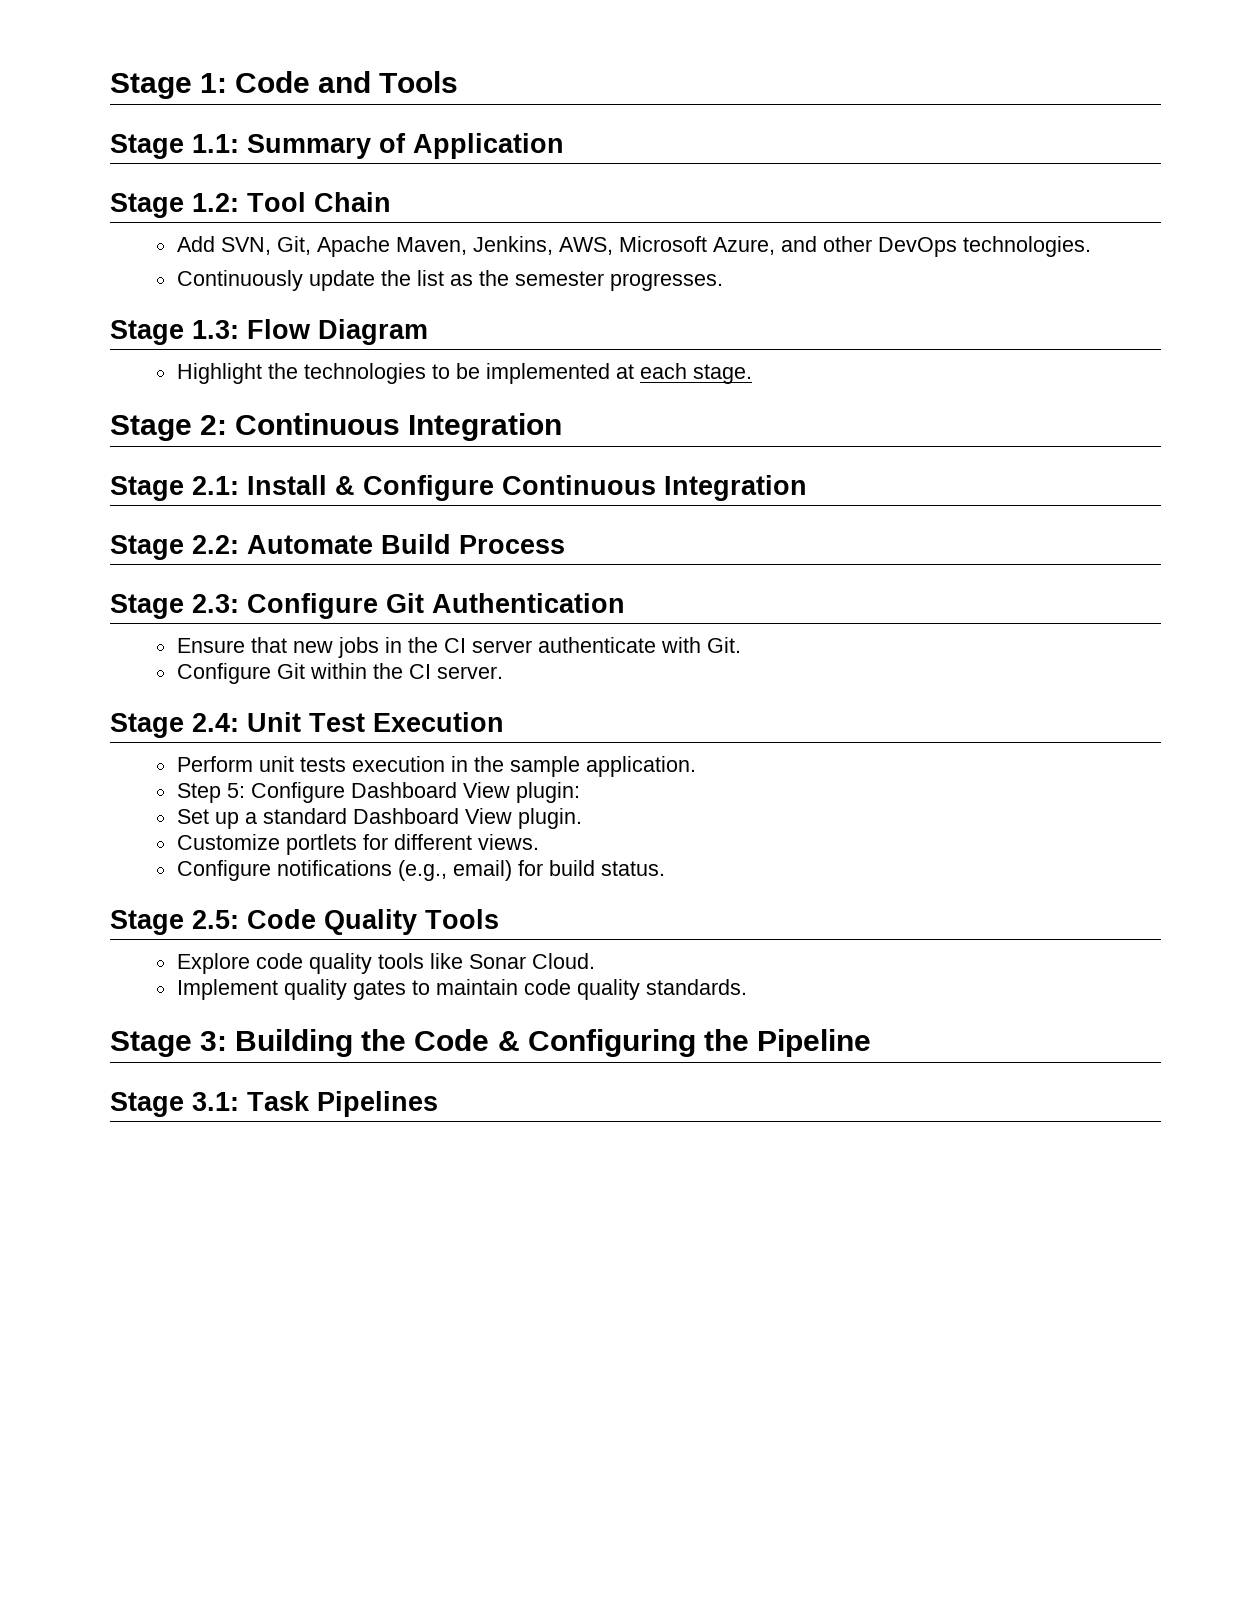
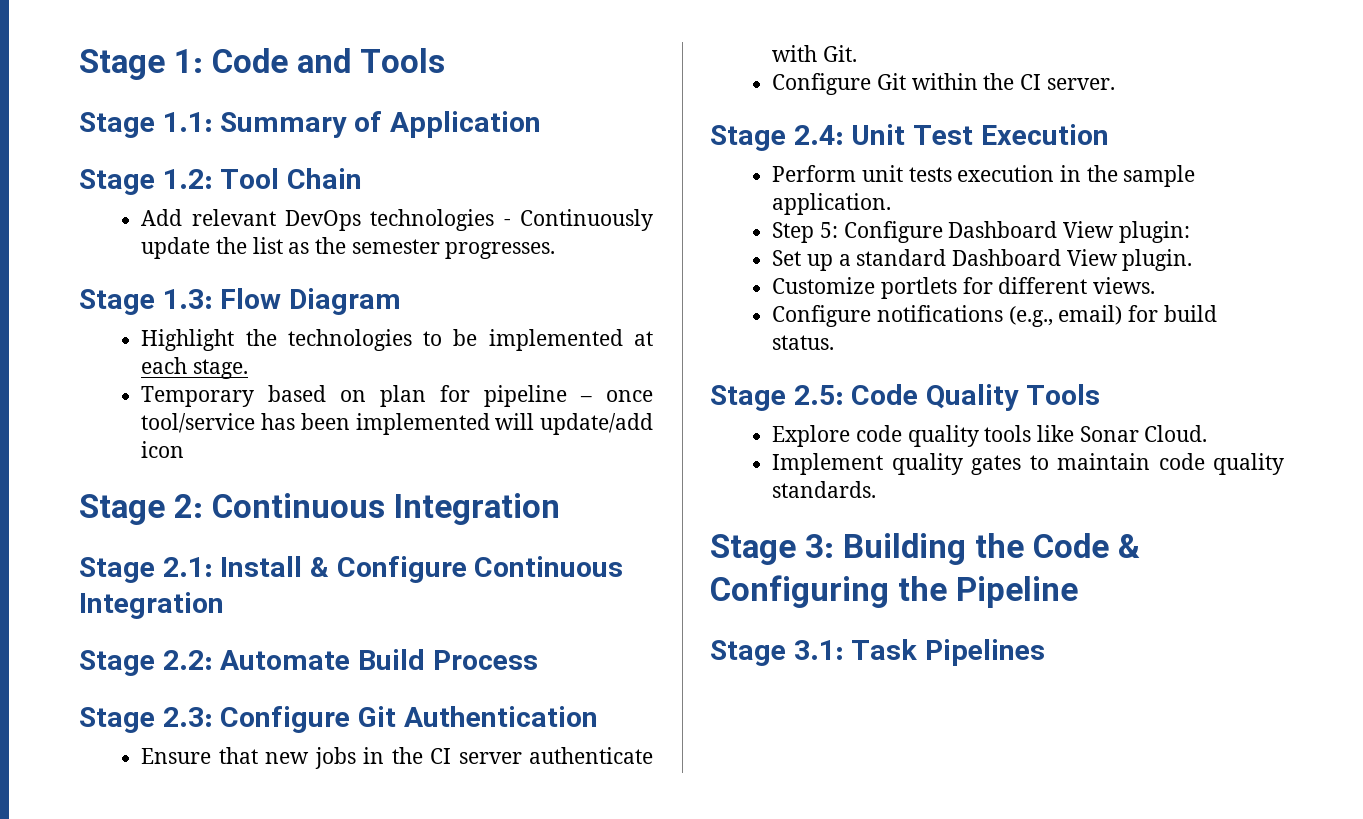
[220,236,1091,257] SVN, Git, Apache Maven, Jenkins, AWS, Microsoft Azure, and other DevOps technologies. // -> [191,209,511,231] relevant DevOps technologies -
(752, 374) none -> [141,385,653,407] [141,413,653,435] [141,441,185,458] // Temporary based on plan for pipeline – once tool/service has been implemented will update/add icon

